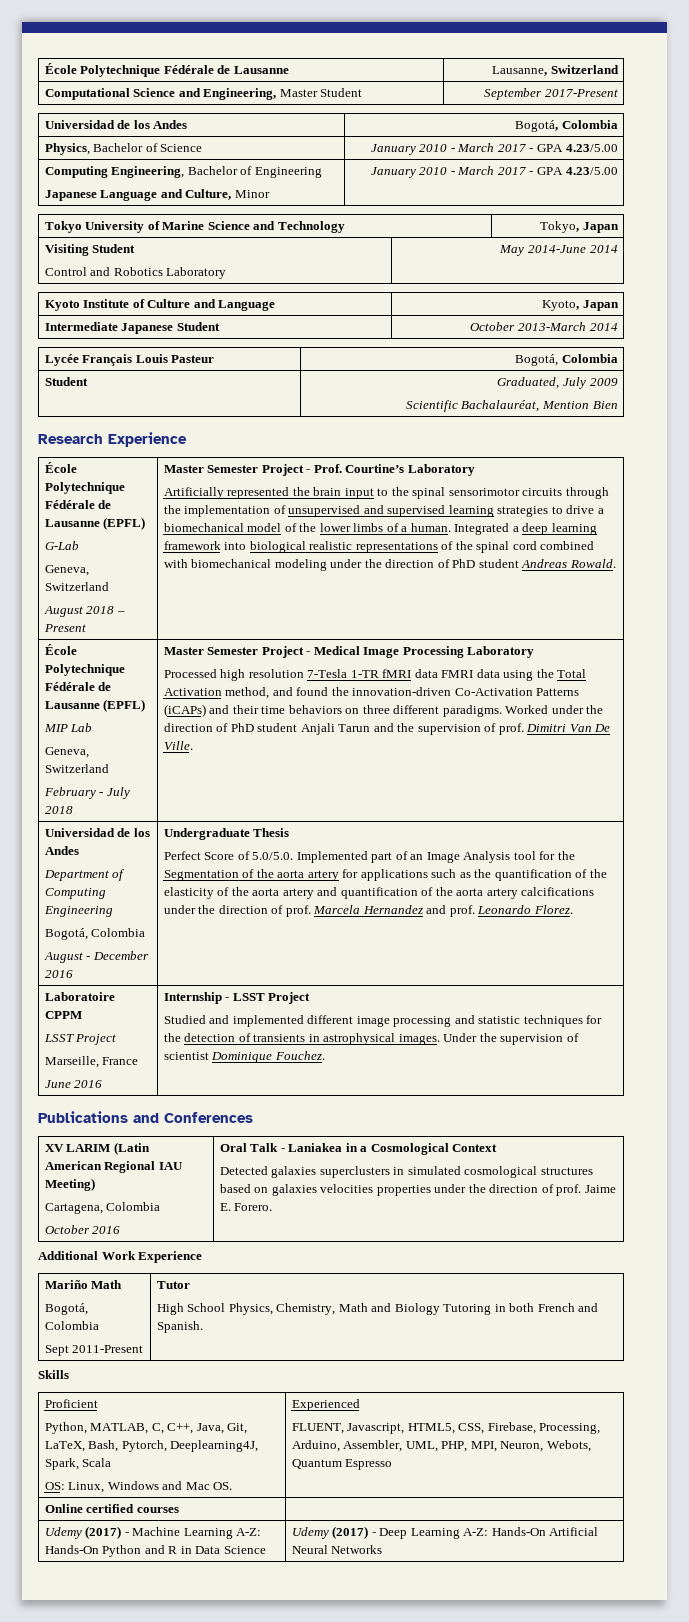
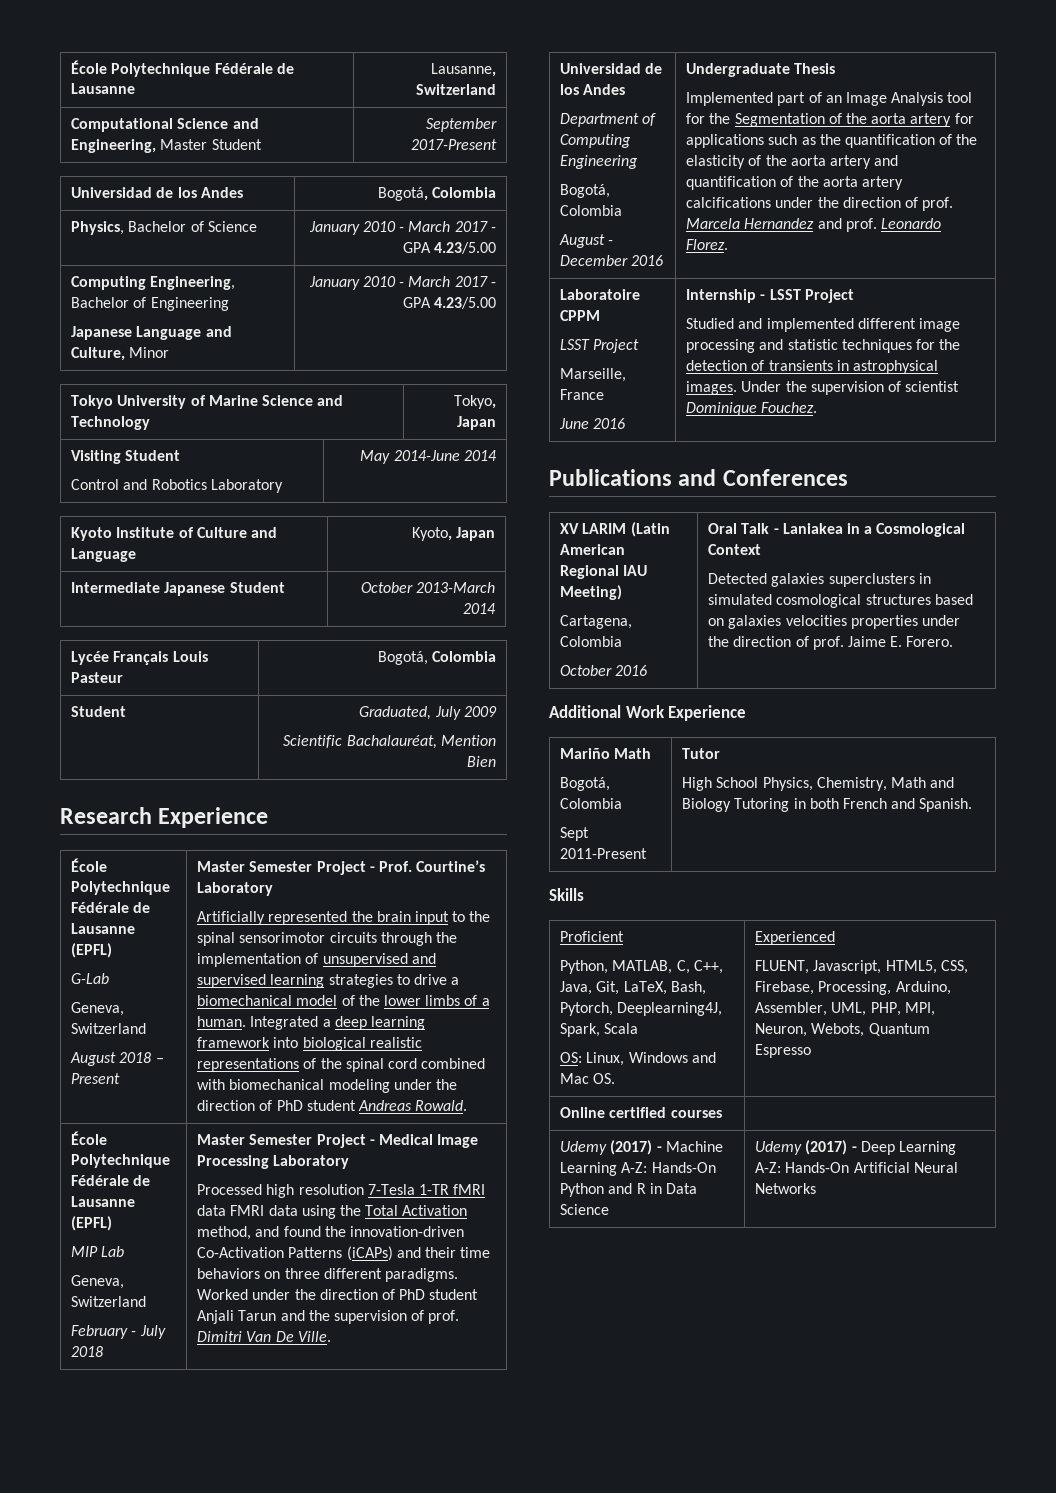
[163,851,294,860] Perfect Score of 5.0/5.0. -> (836, 68) none

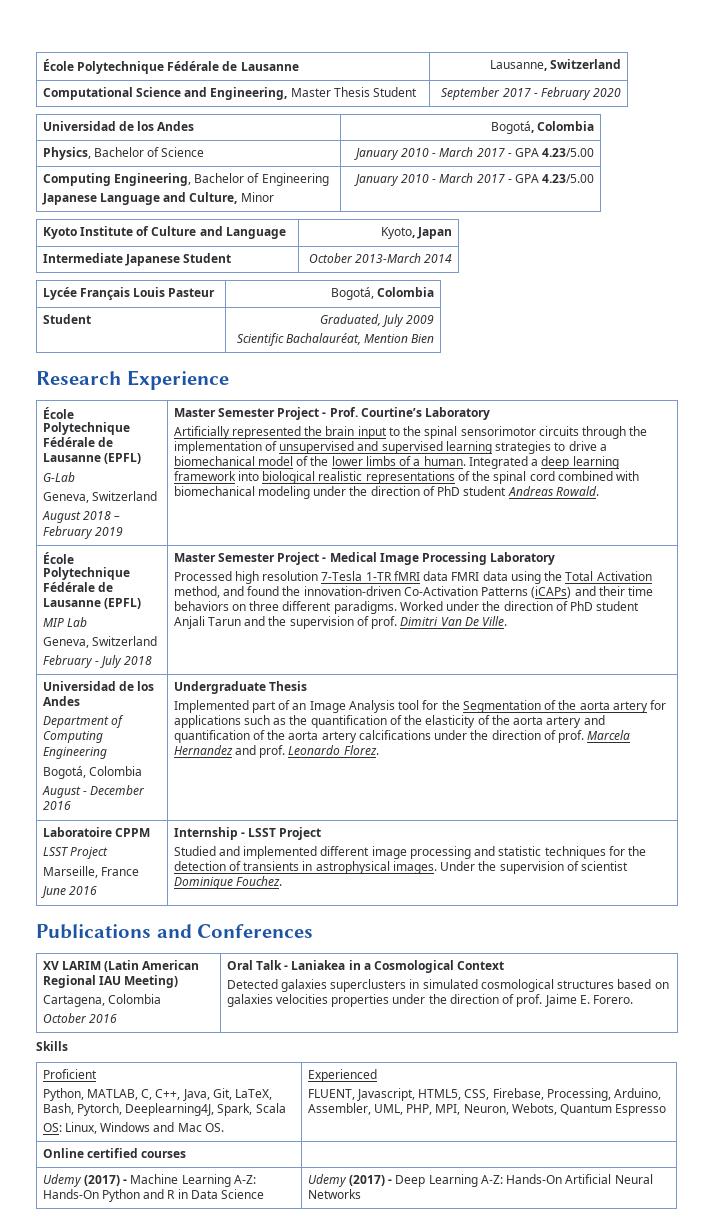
(208, 144) none -> [333,87,370,97] Thesis
[410,139,497,150] 2017-Present -> [502,87,622,100] 2017 - February 2020
[71,395,344,409] [71,416,151,430] [453,395,496,409] [456,416,496,430] [71,450,181,464] [71,479,283,493] [360,450,497,464] // Tokyo University of Marine Science and Technology | Tokyo, Japan // Visiting Student // Control and Robotics Laboratory | May 2014-June 2014 -> (595, 178) none
[71,1073,121,1084] Present -> [42,526,123,539] February 2019
[549,705,747,721] [560,748,652,759] [560,777,611,791] [560,798,623,809] [560,827,590,841] [560,848,648,859] [682,748,721,759] [682,777,955,791] [682,798,973,812] // Additional Work Experience // Mariño Math // Bogotá, Colombia // Sept 2011-Present | Tutor // High School Physics, Chemistry, Math and Biology Tutoring in both French and Spanish. -> (634, 999) none

